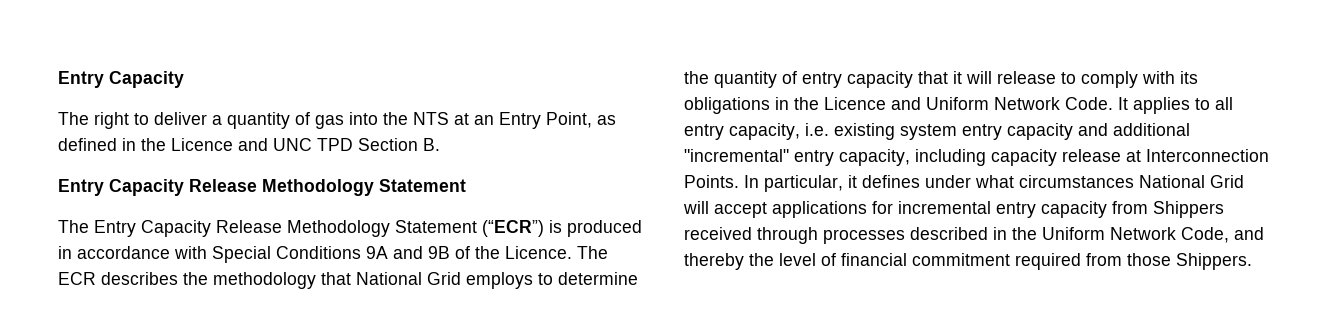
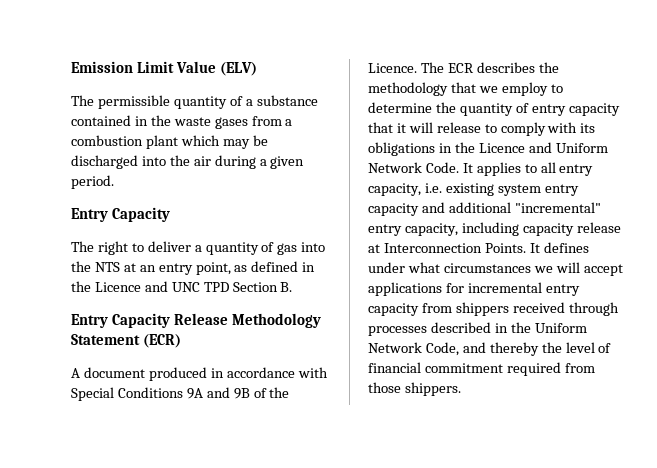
(58, 79) none -> [71,61,257,76] [71,95,318,109] [71,115,293,129] [71,135,268,149] [71,155,305,169] [71,175,114,189] Emission Limit Value (ELV) // The permissible quantity of a substance contained in the waste gases from a combustion plant which may be discharged into the air during a given period. //
[499,112,592,129] Entry Point, -> [158,262,231,275] entry point,
[58,220,562,237] // The Entry Capacity Release Methodology Statement (“ECR”) is -> [142,334,181,348] [71,367,145,378] (ECR) // A document
[356,272,533,289] National Grid employs -> [478,82,548,96] we employ
[744,175,857,192] In particular, it -> [529,243,540,253] It
[1139,175,1244,188] National Grid -> [533,266,553,273] we
[1153,201,1224,218] Shippers -> [455,302,509,316] shippers
[1176,253,1252,270] Shippers. -> [404,382,461,396] shippers.

